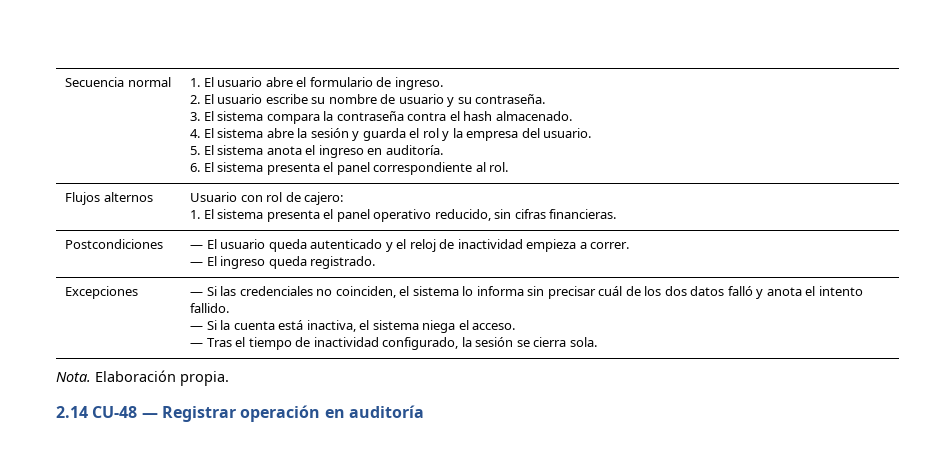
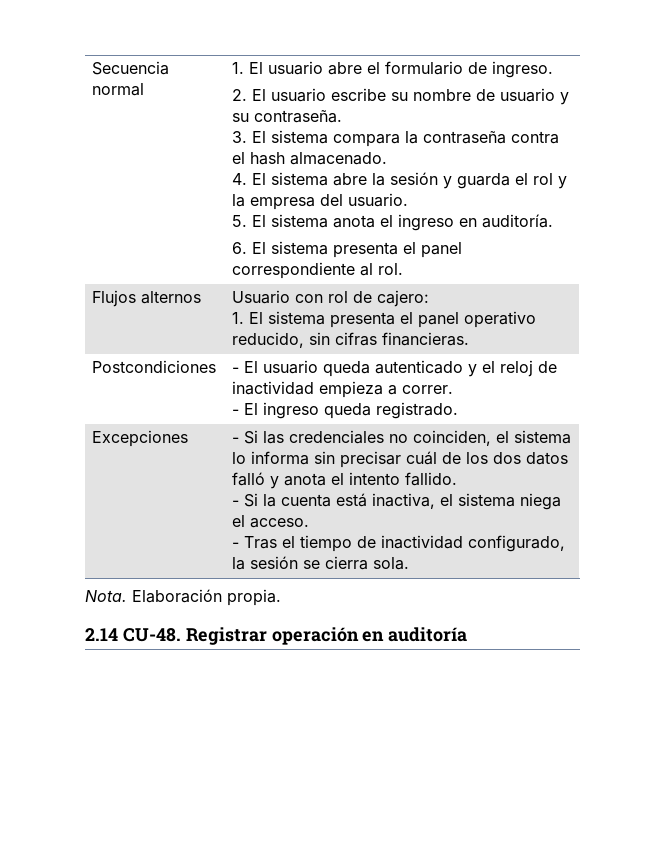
[190,245,204,249] — -> [231,367,239,373] -
[190,262,204,266] — -> [231,409,239,415] -
[190,292,204,296] — -> [231,437,239,443] -
[190,326,204,330] — -> [231,500,239,506] -
[190,343,204,347] — -> [231,542,239,548] -
[92,406,158,418] CU-48 — -> [122,628,181,642] CU-48.

